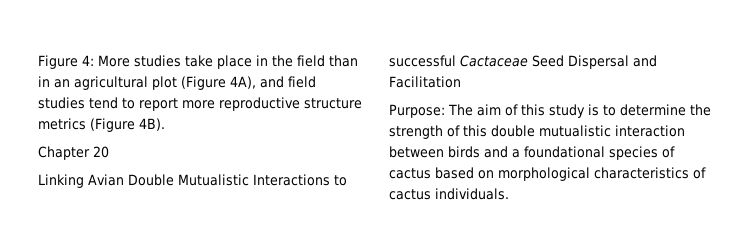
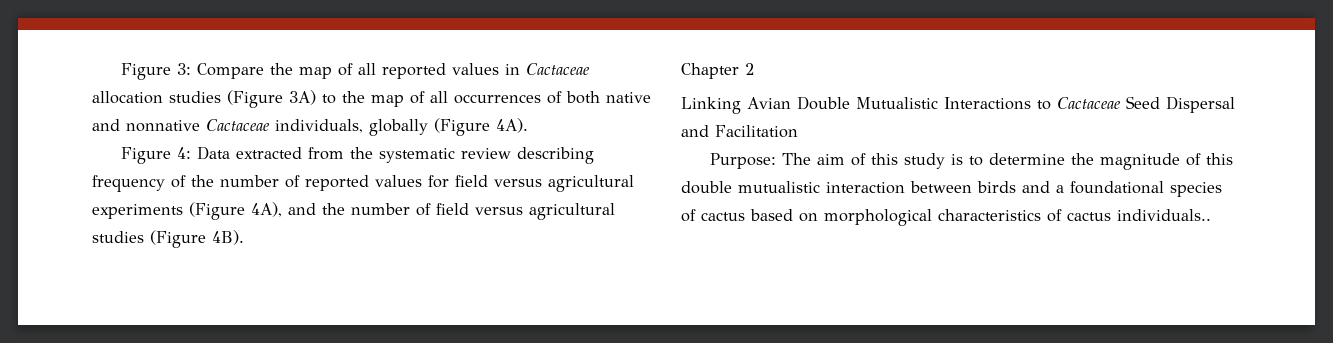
[38,55,358,69] [38,76,316,90] [38,97,362,111] [38,118,86,130] Figure 4: More studies take place in the field than in an agricultural plot (Figure 4A), and field studies tend to report more reproductive structure metrics -> [121,63,591,80] [92,90,651,108] [92,118,528,136] [121,146,595,164] [92,175,634,192] [92,202,615,220] [92,231,144,243] Figure 3: Compare the map of all reported values in Cactaceae allocation studies (Figure 3A) to the map of all occurrences of both native and nonnative Cactaceae individuals, globally (Figure 4A). // Figure 4: Data extracted from the systematic review describing frequency of the number of reported values for field versus agricultural experiments (Figure 4A), and the number of field versus agricultural studies
[93,146,109,158] 20 -> [745,63,754,75] 2
[389,55,456,67] successful -> (1051, 105) none
[389,125,443,139] strength -> [1100,153,1181,170] magnitude
[435,188,509,200] individuals. -> [1117,209,1211,221] individuals..

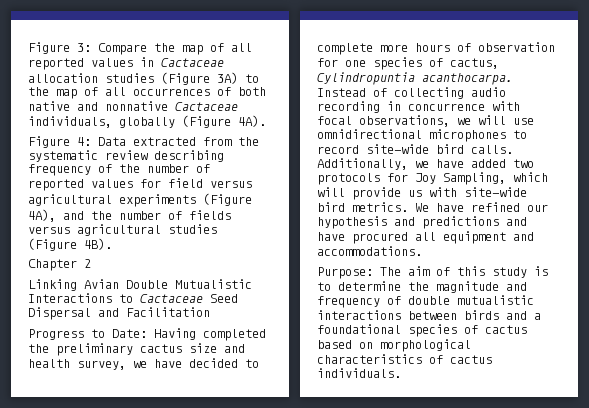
[436,203,469,215] field -> [189,210,231,220] fields
(798, 131) none -> [28,328,266,341] [28,343,245,356] [28,358,259,370] [317,42,555,55] [317,57,499,70] [317,72,513,85] [317,87,506,99] [317,101,520,113] [317,115,534,127] [317,129,527,142] [317,144,513,154] [317,158,534,170] [317,172,548,185] [317,187,527,200] [317,202,548,212] [317,216,527,229] [317,231,534,244] [317,246,422,256] // Progress to Date: Having completed the preliminary cactus size and health survey, we have decided to complete more hours of observation for one species of cactus, Cylindropuntia acanthocarpa. Instead of collecting audio recording in concurrence with focal observations, we will use omnidirectional microphones to record site-wide bird calls. Additionally, we have added two protocols for Joy Sampling, which will provide us with site-wide bird metrics. We have refined our hypothesis and predictions and have procured all equipment and accommodations.
[1186,153,1234,166] of this -> [506,282,527,291] [317,296,401,308] and frequency of
[826,182,905,194] interaction -> [317,310,401,320] interactions
[1117,209,1211,221] individuals.. -> [317,368,401,378] individuals.

